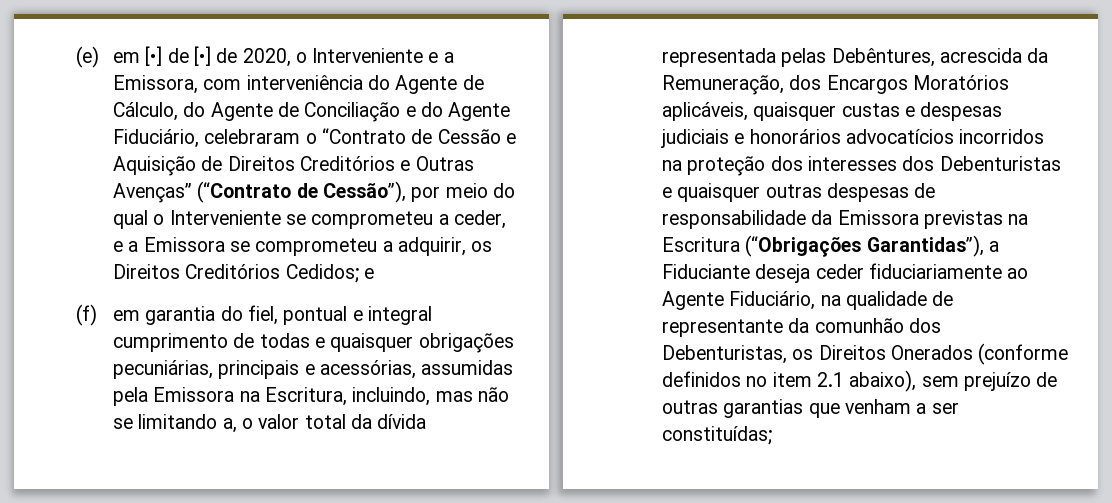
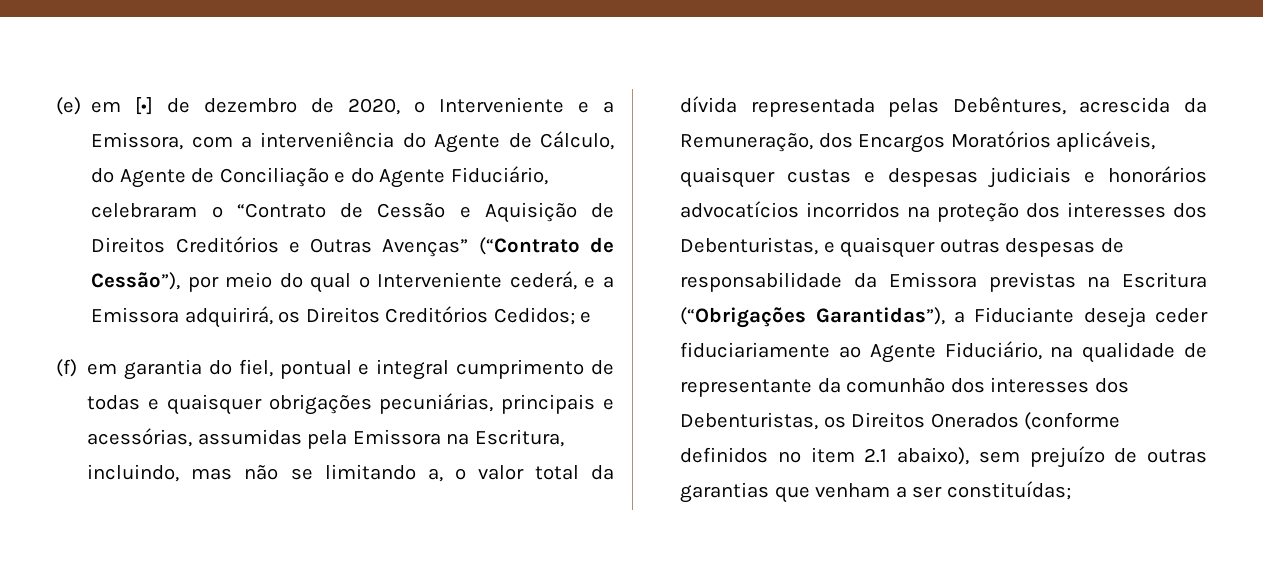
[193,46,211,66] [•] -> [204,98,298,113] dezembro
(242, 84) none -> [241,136,253,148] a
[285,210,506,229] [113,237,466,256] se comprometeu a ceder, e a Emissora se comprometeu a adquirir, -> [509,271,614,290] [91,306,273,328] cederá, e a Emissora adquirirá,
[939,156,1061,171] Debenturistas -> [680,237,819,255] Debenturistas,
(941, 325) none -> [990,377,1129,393] interesses dos

